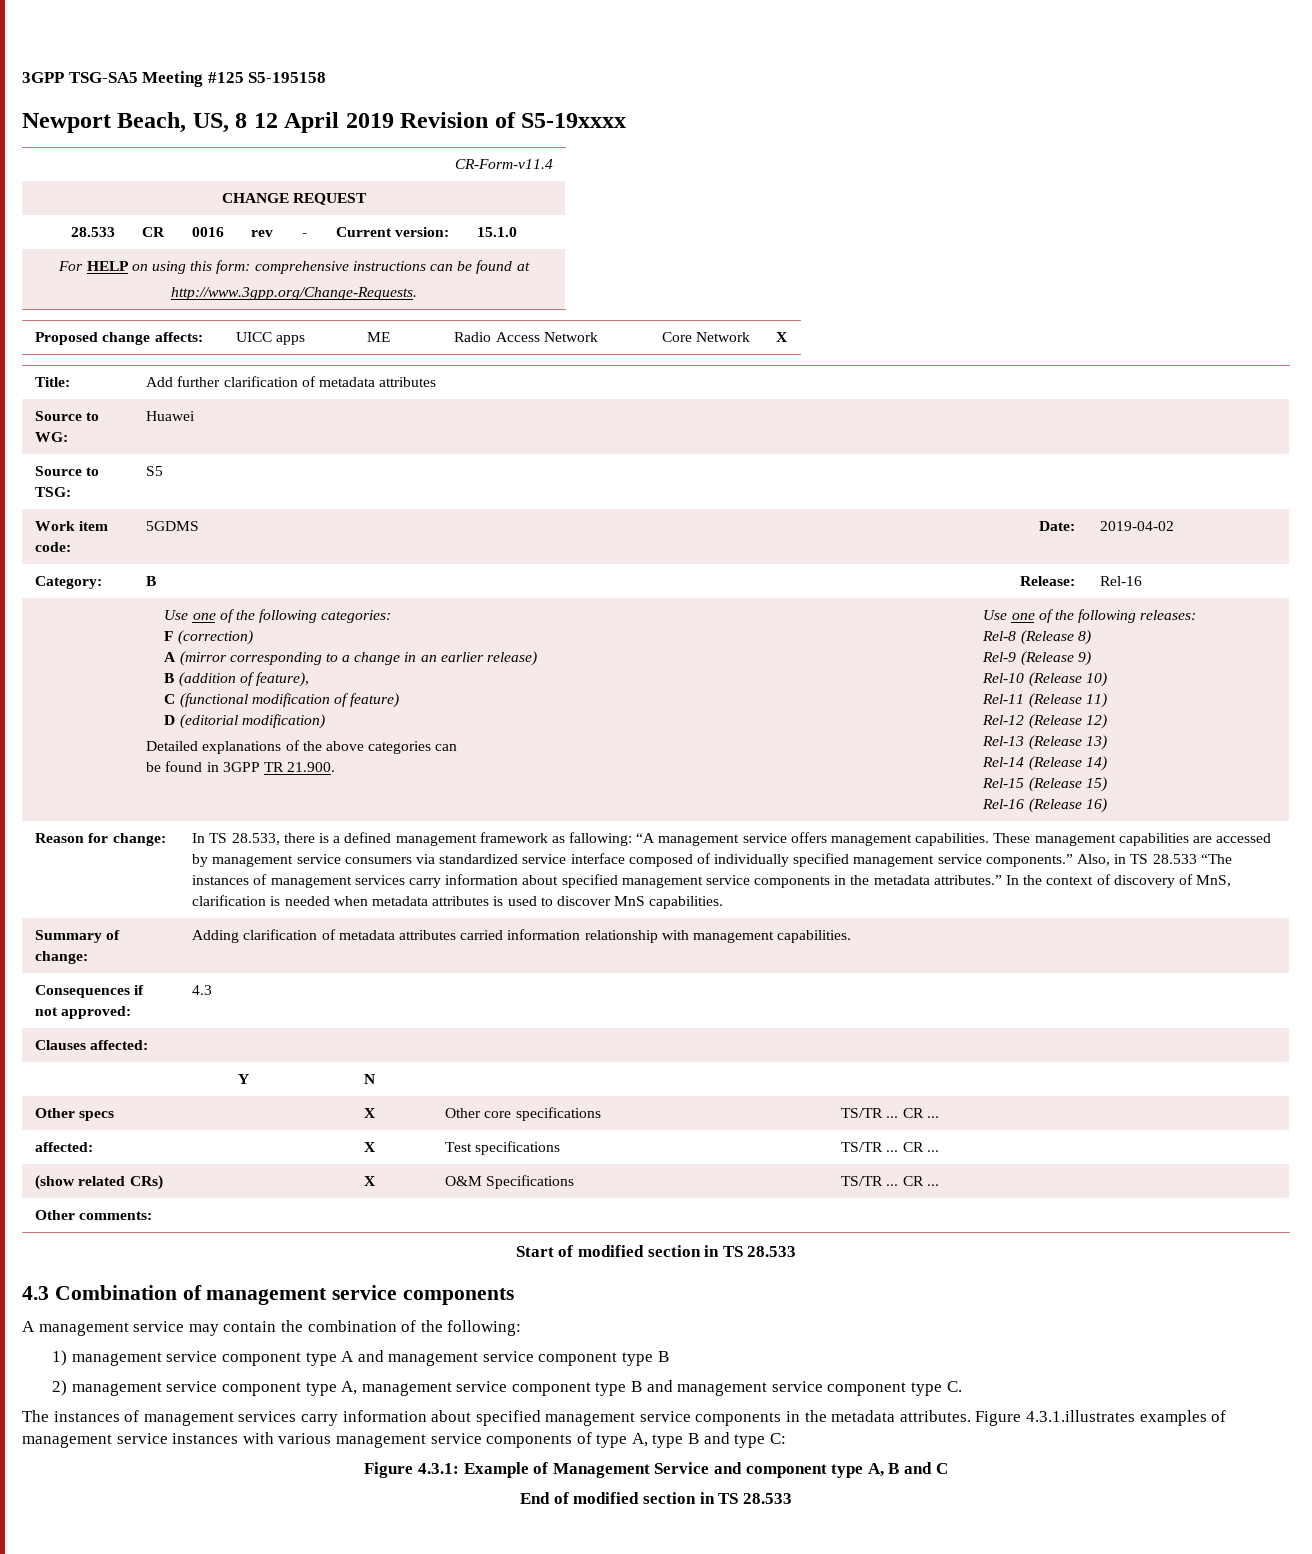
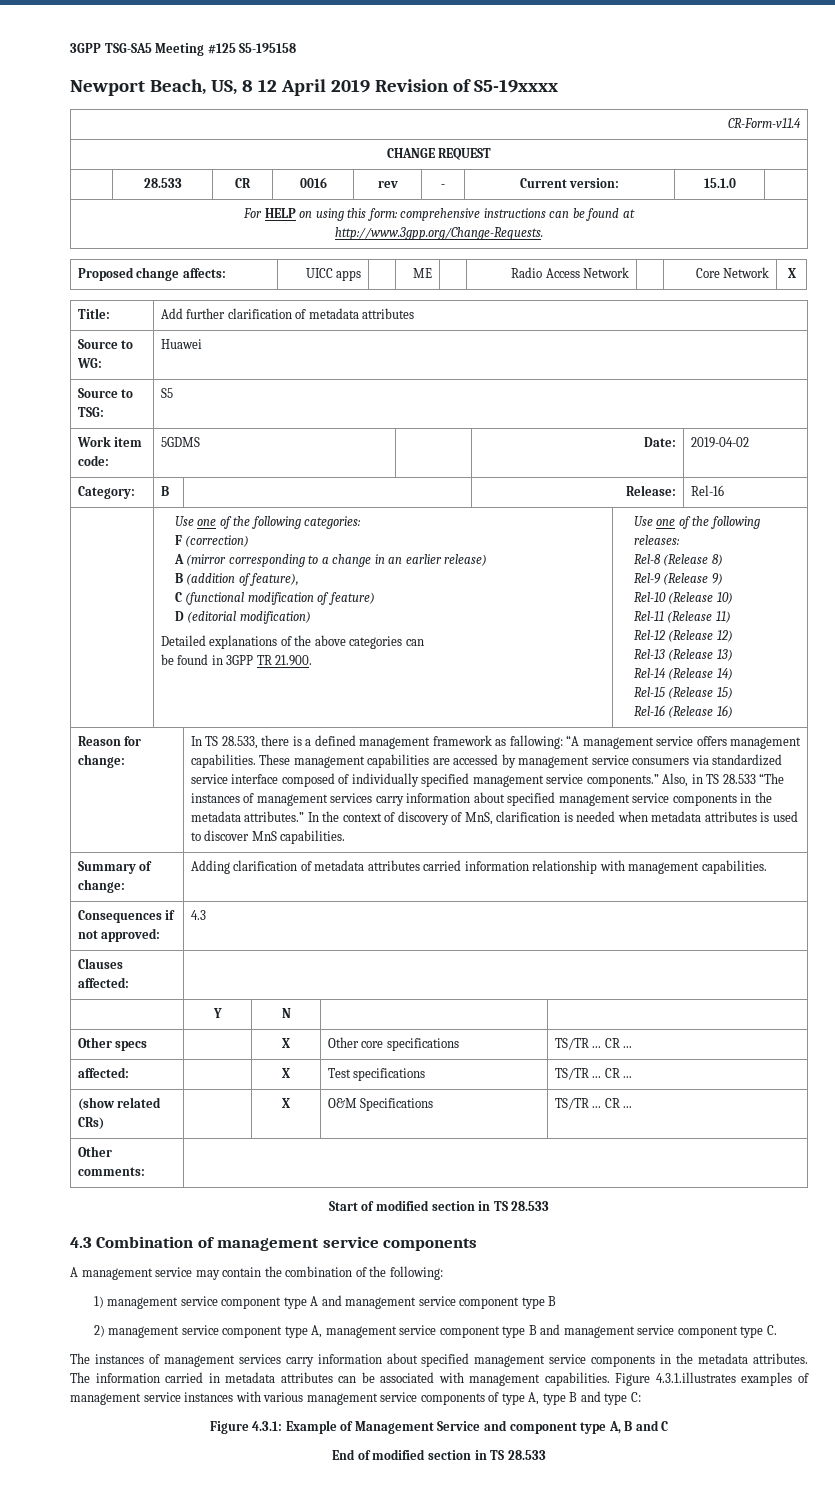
(971, 1416) none -> [70,1372,610,1386] The information carried in metadata attributes can be associated with management capabilities.

